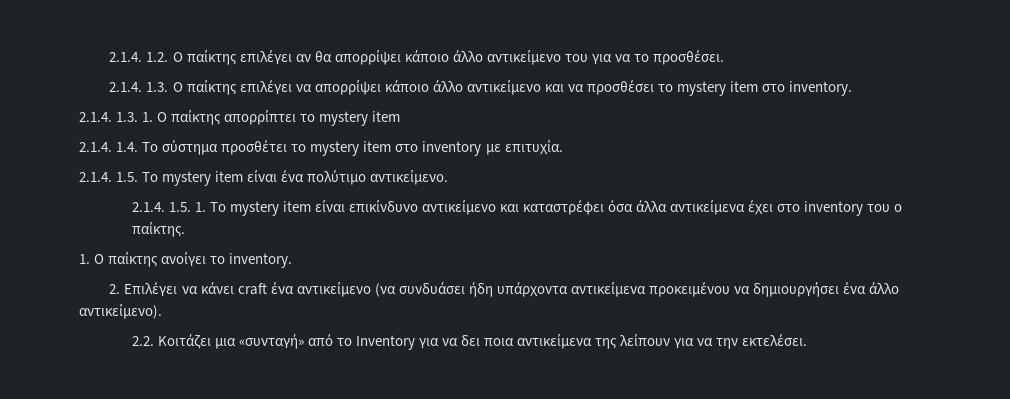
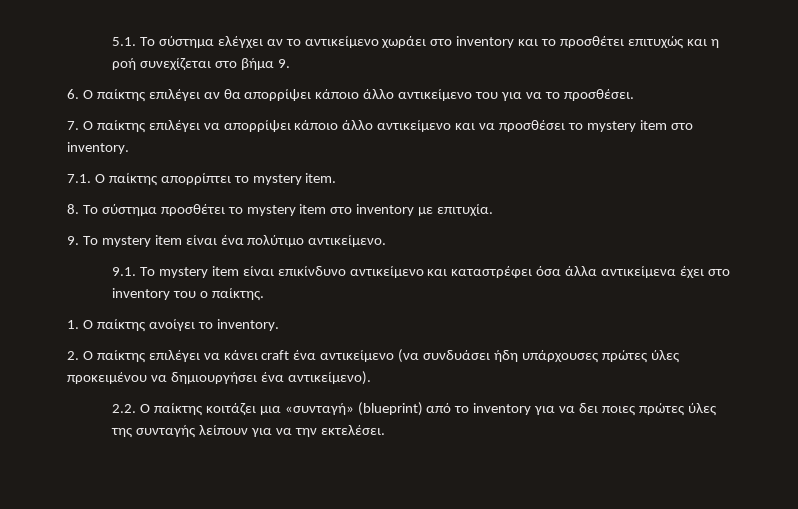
[109,52,169,62] 2.1.4. 1.2. -> [112,36,719,49] [112,58,290,71] [67,89,79,99] 5.1. Το σύστημα ελέγχει αν το αντικείμενο χωράει στο inventory και το προσθέτει επιτυχώς και η ροή συνεχίζεται στο βήμα 9. // 6.
[109,82,169,92] 2.1.4. 1.3. -> [67,121,79,130] 7.
[79,112,154,122] 2.1.4. 1.3. 1. -> [67,174,91,183] 7.1.
[372,111,401,122] [79,142,139,152] item // 2.1.4. 1.4. -> [305,173,337,183] [67,204,79,214] item. // 8.
[79,172,139,182] 2.1.4. 1.5. -> [67,236,79,245] 9.
[131,202,206,212] 2.1.4. 1.5. 1. -> [112,267,137,276] 9.1.
[124,282,178,297] Επιλέγει -> [82,350,200,363] Ο παίκτης επιλέγει
[496,282,646,297] υπάρχοντα αντικείμενα -> [521,350,680,363] υπάρχουσες πρώτες ύλες
[869,282,900,294] άλλο -> (284, 377) none
[157,334,211,349] Κοιτάζει -> [139,403,256,416] Ο παίκτης κοιτάζει
(304, 341) none -> [357,402,423,416] (blueprint)
[355,335,415,350] Inventory -> [473,403,532,415] inventory
[484,334,618,349] ποια αντικείμενα της -> [601,403,717,416] [111,425,196,438] ποιες πρώτες ύλες της συνταγής

